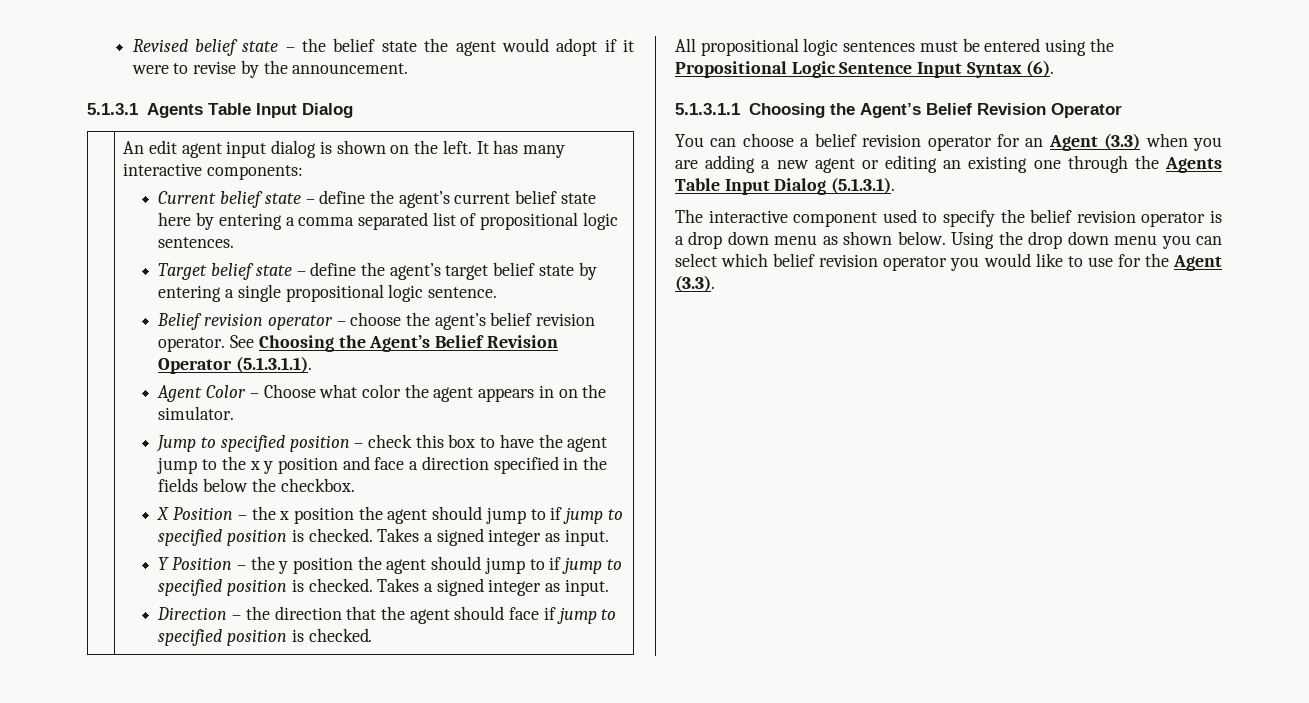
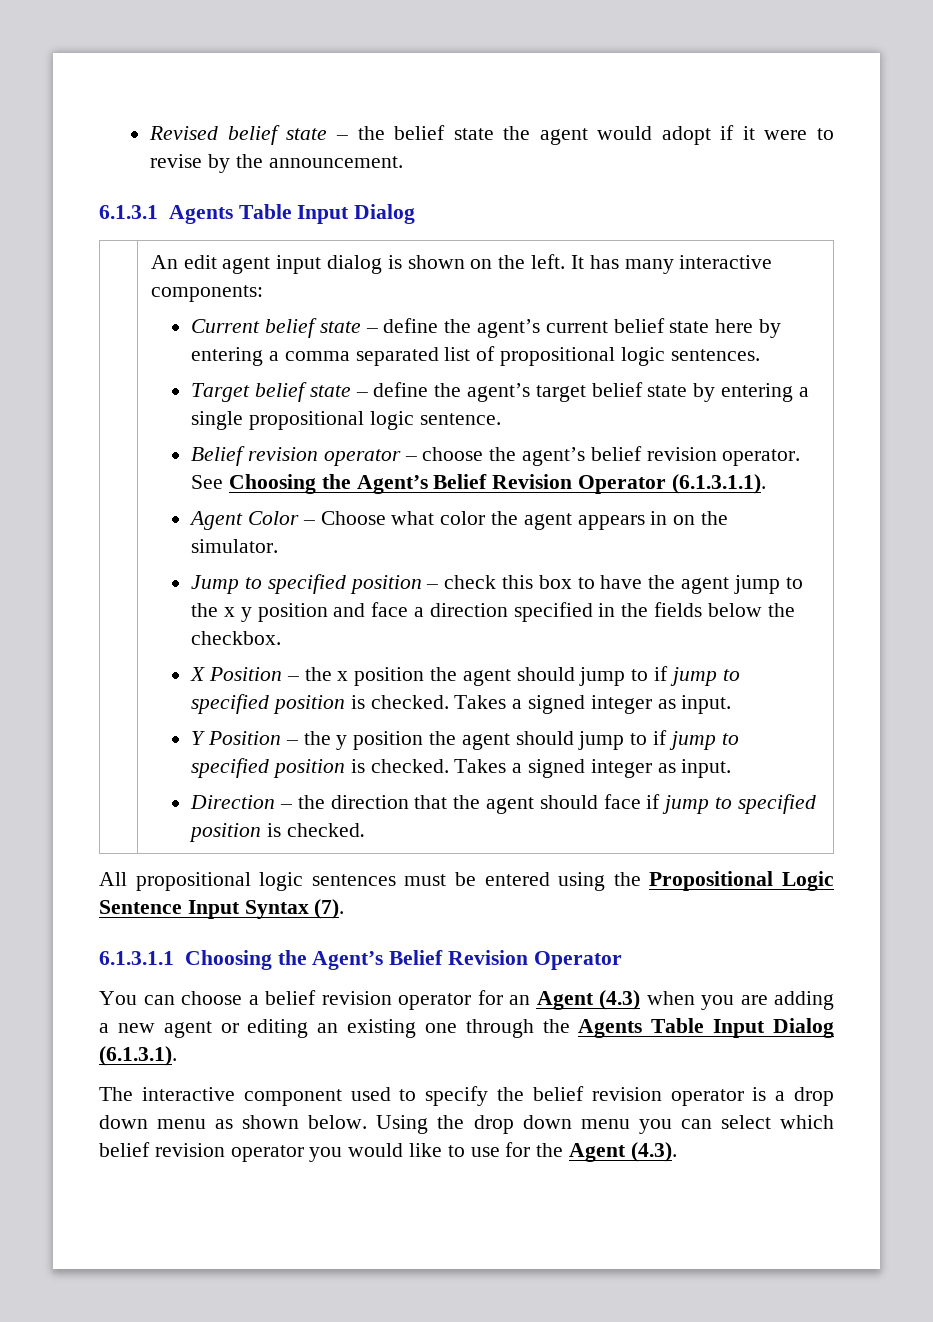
[87,103,138,115] 5.1.3.1 -> [99,205,158,219] 6.1.3.1
[236,356,313,373] (5.1.3.1.1). -> [671,474,766,494] (6.1.3.1.1).
[1025,60,1054,77] [675,103,740,115] (6). // 5.1.3.1.1 -> [314,899,345,919] [99,951,174,965] (7). // 6.1.3.1.1
[1104,133,1141,150] (3.3) -> [599,990,640,1010] (4.3)
[831,177,896,194] (5.1.3.1). -> [99,1046,177,1066] (6.1.3.1).
[675,275,715,292] (3.3). -> [630,1142,677,1162] (4.3).

